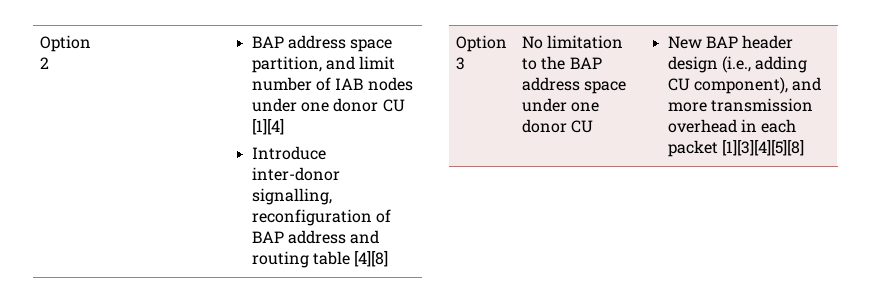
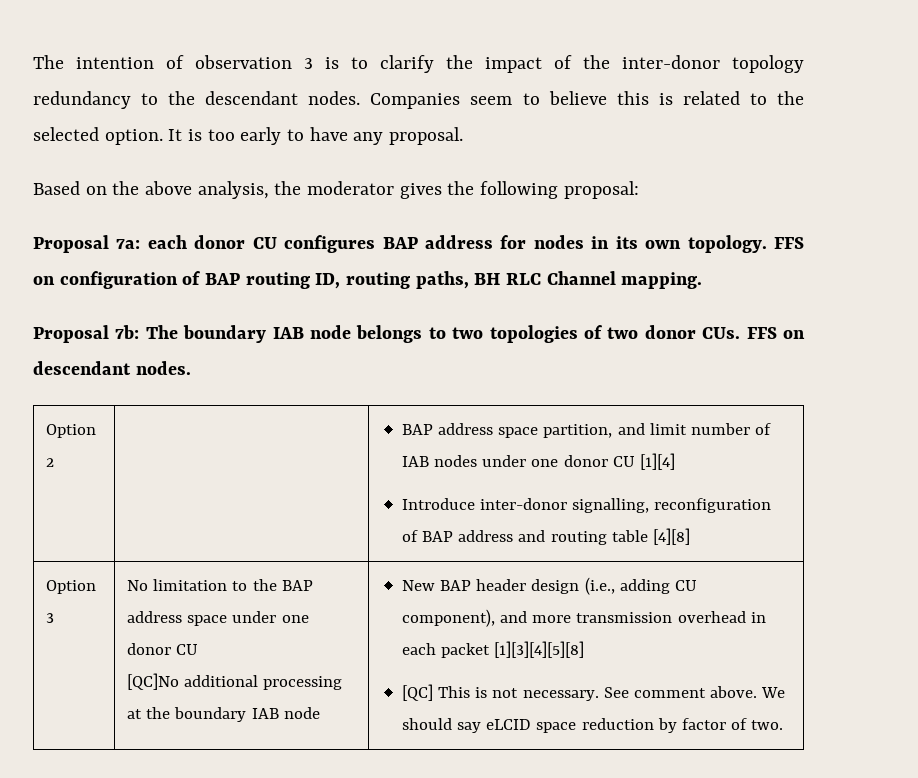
(40, 43) none -> [33,55,804,73] [33,91,805,109] [33,127,464,145] [33,181,639,199] [33,235,805,253] [33,271,703,289] [33,325,805,343] [33,361,191,375] The intention of observation 3 is to clarify the impact of the inter-donor topology redundancy to the descendant nodes. Companies seem to believe this is related to the selected option. It is too early to have any proposal. // Based on the above analysis, the moderator gives the following proposal: // Proposal 7a: each donor CU configures BAP address for nodes in its own topology. FFS on configuration of BAP routing ID, routing paths, BH RLC Channel mapping. // Proposal 7b: The boundary IAB node belongs to two topologies of two donor CUs. FFS on descendant nodes. //
(594, 126) none -> [127,673,343,690] [127,707,320,722] // [QC]No additional processing at the boundary IAB node
(804, 148) none -> [402,684,786,701] [402,718,784,733] // [QC] This is not necessary. See comment above. We should say eLCID space reduction by factor of two.

